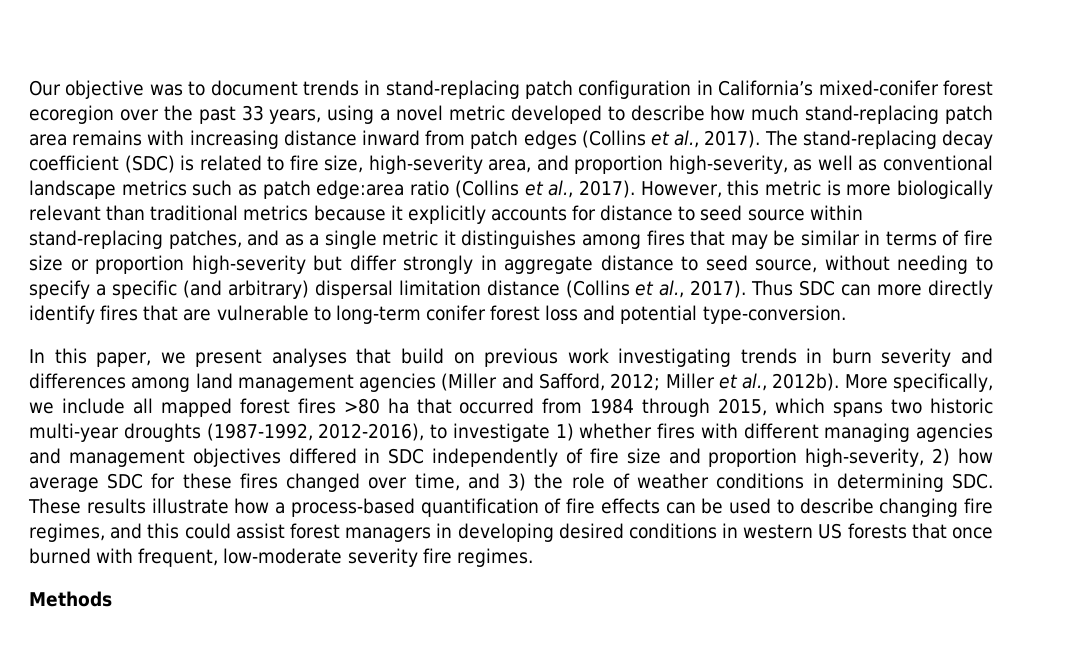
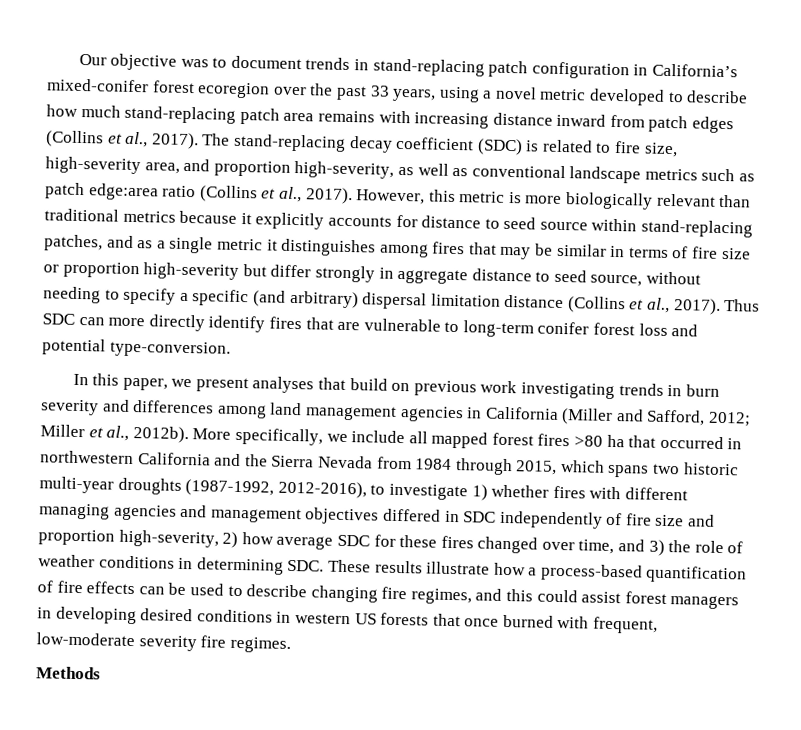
(437, 382) none -> [467,406,559,420] in California
(535, 406) none -> [727,438,743,450] [40,450,373,469] in northwestern California and the Sierra Nevada

